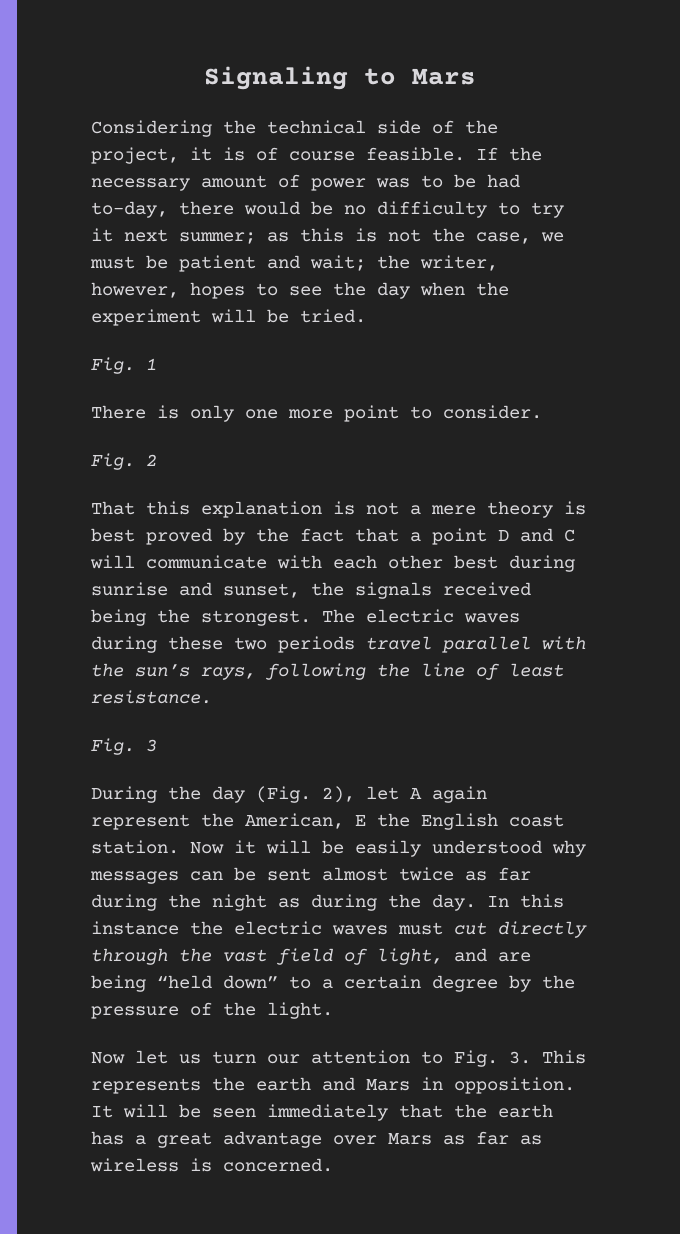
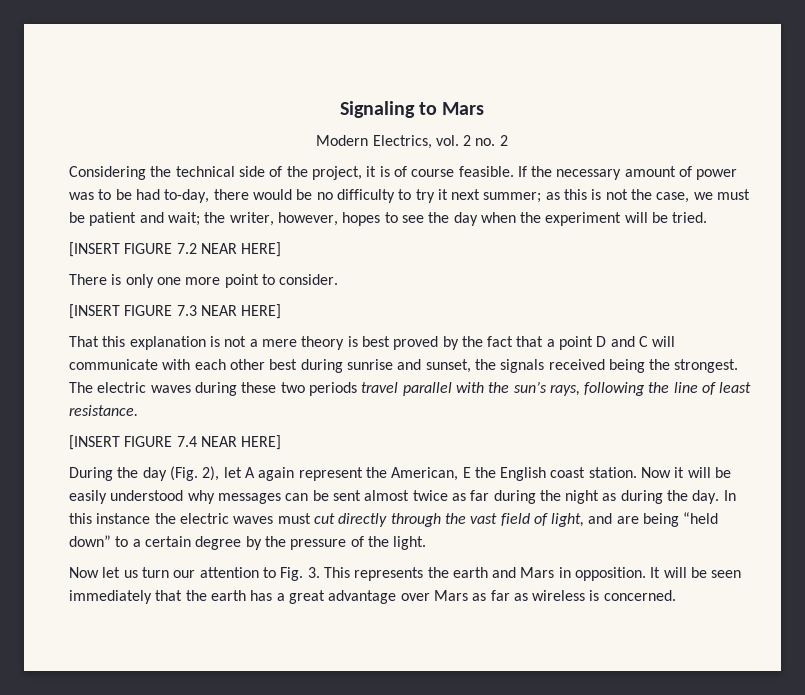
(476, 76) none -> [316,135,508,149] // Modern Electrics, vol. 2 no. 2
[91,357,157,374] Fig. 1 -> [69,242,282,257] [INSERT FIGURE 7.2 NEAR HERE]
[91,453,157,470] Fig. 2 -> [69,304,282,319] [INSERT FIGURE 7.3 NEAR HERE]
[91,738,157,755] Fig. 3 -> [69,435,282,450] [INSERT FIGURE 7.4 NEAR HERE]

